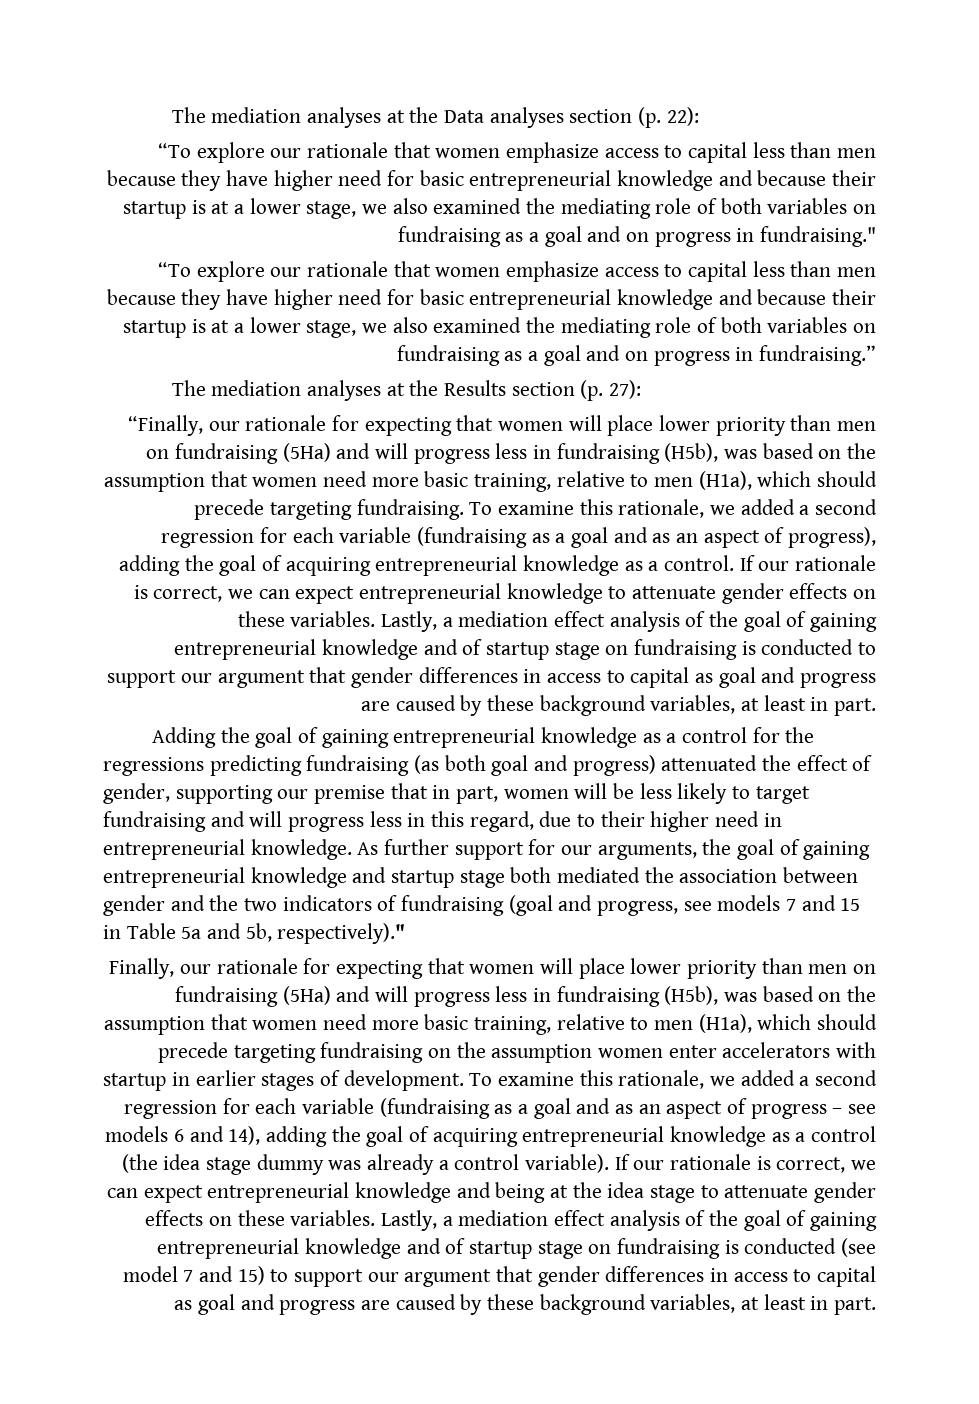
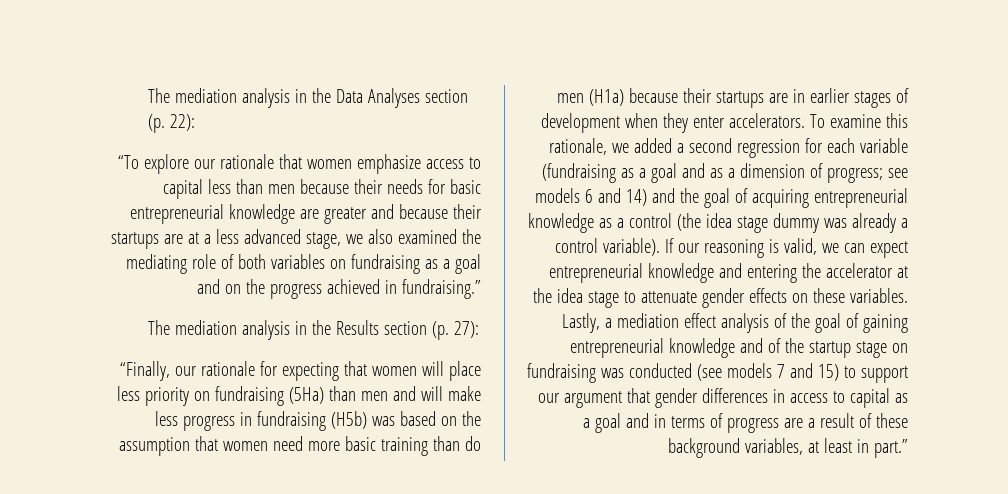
[171,107,405,128] The mediation analyses at -> [147,88,307,108] The mediation analysis in
[489,107,564,128] analyses -> [367,88,420,108] Analyses
[181,170,876,191] [122,198,301,219] they have higher need for basic entrepreneurial knowledge and because their startup is at a lower -> [354,179,482,194] [130,204,482,224] [111,229,302,249] their needs for basic entrepreneurial knowledge are greater and because their startups are at a less advanced
[654,226,876,247] [157,261,876,282] [106,289,876,310] [122,317,876,338] [396,345,730,366] progress in fundraising." // “To explore our rationale that women emphasize access to capital less than men because they have higher need for basic entrepreneurial knowledge and because their startup is at a lower stage, we also examined the mediating role of both variables on fundraising as a goal and on progress -> [246,279,381,299] the progress achieved
[307,380,405,401] analyses at -> [241,320,307,340] analysis in
[658,415,876,436] [146,443,719,464] lower priority than men on fundraising (5Ha) and will progress less in fundraising (H5b), -> [117,386,482,406] [155,411,368,431] less priority on fundraising (5Ha) than men and will make less progress in fundraising (H5b)
[473,471,877,492] [194,499,464,520] training, relative to men (H1a), which should precede targeting fundraising. -> [381,436,482,456] [557,88,909,108] [541,113,806,133] training than do men (H1a) because their startups are in earlier stages of development when they enter accelerators.
[675,527,876,548] [118,555,876,576] [133,583,876,604] [237,611,877,632] [174,639,876,660] [107,667,876,688] [360,695,876,716] [151,727,815,748] [103,755,873,776] [103,783,810,804] [103,811,782,832] [103,839,871,860] [103,867,859,888] [103,895,861,916] [103,923,406,944] [109,958,876,979] [174,986,876,1007] [103,1014,877,1035] [157,1042,876,1063] [103,1070,877,1091] [123,1098,843,1119] an aspect of progress), adding the goal of acquiring entrepreneurial knowledge as a control. If our rationale is correct, we can expect entrepreneurial knowledge to attenuate gender effects on these variables. Lastly, a mediation effect analysis of the goal of gaining entrepreneurial knowledge and of startup stage on fundraising is conducted to support our argument that gender differences in access to capital as goal and progress are caused by these background variables, at least in part. // Adding the goal of gaining entrepreneurial knowledge as a control for the regressions predicting fundraising (as both goal and progress) attenuated the effect of gender, supporting our premise that in part, women will be less likely to target fundraising and will progress less in this regard, due to their higher need in entrepreneurial knowledge. As further support for our arguments, the goal of gaining entrepreneurial knowledge and startup stage both mediated the association between gender and the two indicators of fundraising (goal and progress, see models 7 and 15 in Table 5a and 5b, respectively)." // Finally, our rationale for expecting that women will place lower priority than men on fundraising (5Ha) and will progress less in fundraising (H5b), was based on the assumption that women need more basic training, relative to men (H1a), which should precede targeting fundraising on the assumption women enter accelerators with startup in earlier stages of development. To examine this rationale, we added a second regression for each variable (fundraising as a goal and as an aspect of progress – -> [728,163,884,183] a dimension of progress;
[228,1126,327,1147] 14), adding -> [626,188,676,206] 14) and
[669,1154,846,1173] rationale is correct, -> [704,238,818,258] reasoning is valid,
[495,1182,546,1203] being -> [747,263,894,283] entering the accelerator
[468,1238,739,1259] startup stage on fundraising is -> [785,338,908,358] [527,363,625,383] the startup stage on fundraising was
[122,1266,178,1282] model -> [727,363,773,378] models
[197,1294,876,1315] goal and progress are caused by these background variables, at least in part. -> [583,413,908,433] [668,438,908,458] a goal and in terms of progress are a result of these background variables, at least in part.”

